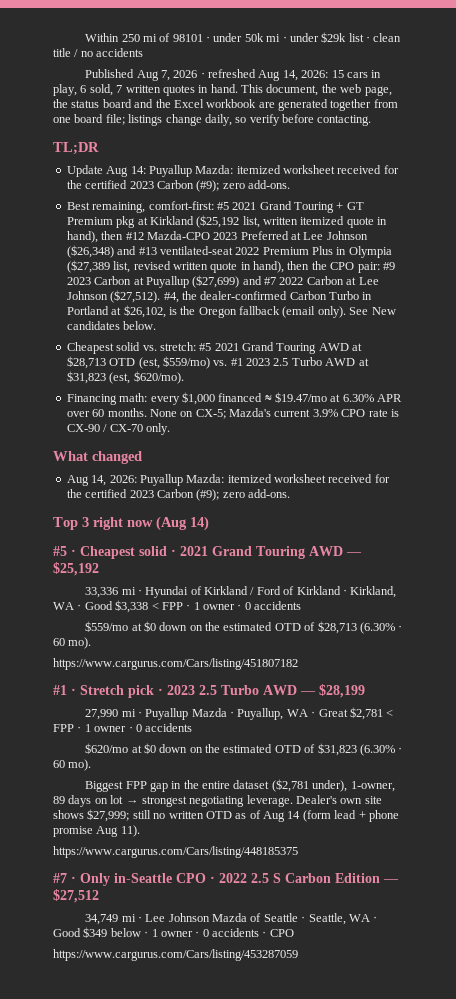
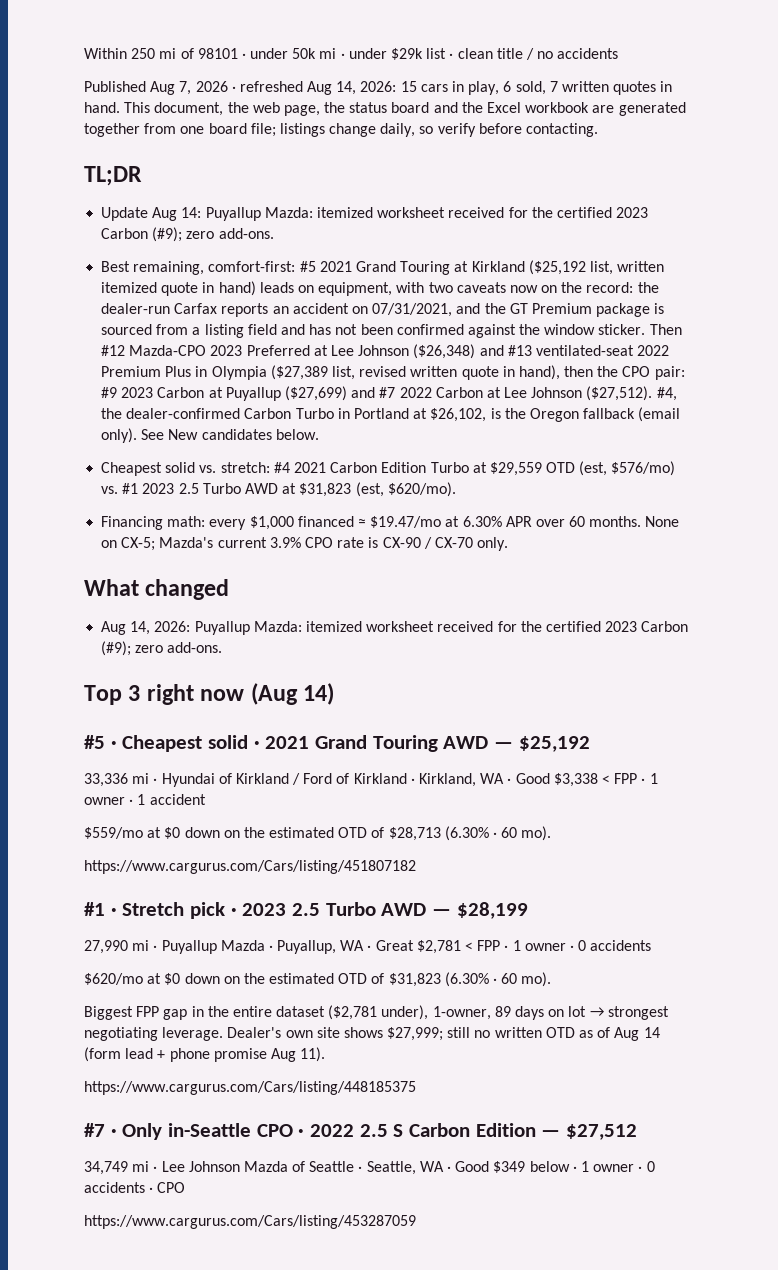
[336,202,364,210] [66,216,136,228] + GT Premium pkg -> (451, 268) none
[66,231,124,243] hand), then -> [218,281,659,296] [101,303,665,317] [101,324,682,338] hand) leads on equipment, with two caveats now on the record: the dealer-run Carfax reports an accident on 07/31/2021, and the GT Premium package is sourced from a listing field and has not been confirmed against the window sticker. Then
[199,342,363,354] [66,356,106,369] #5 2021 Grand Touring AWD at $28,713 -> [273,462,542,476] #4 2021 Carbon Edition Turbo at $29,559
[162,356,210,369] $559/mo) -> [611,461,676,476] $576/mo)
[244,601,302,610] 0 accidents -> [137,794,206,805] 1 accident

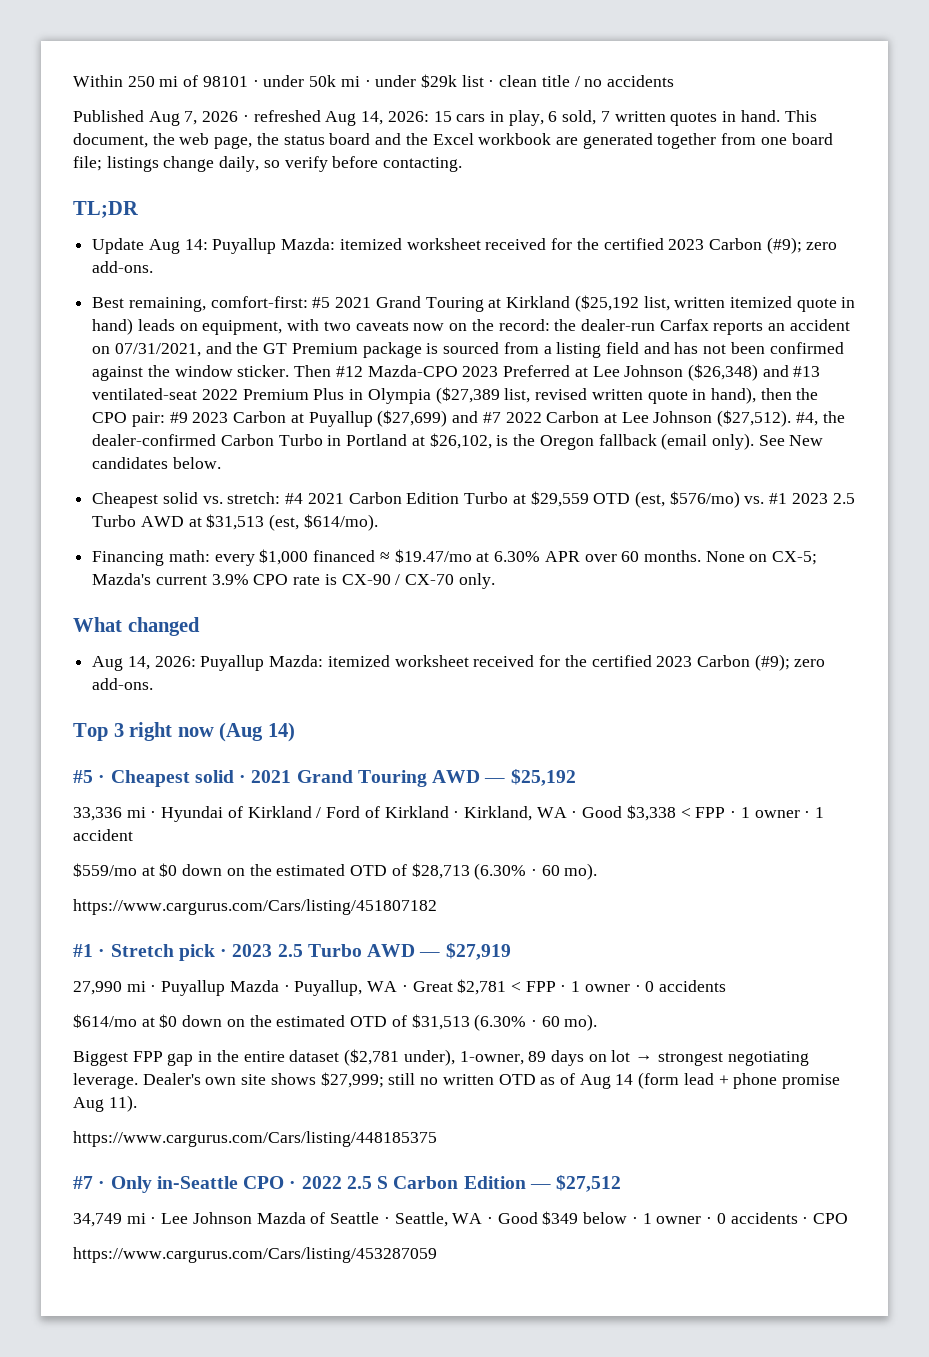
[299,482,456,497] $31,823 (est, $620/mo). -> [206,514,378,531] $31,513 (est, $614/mo).
[456,902,528,919] $28,199 -> [445,943,511,960] $27,919
[84,973,441,987] $620/mo at $0 down on the estimated OTD of $31,823 -> [73,1014,470,1030] $614/mo at $0 down on the estimated OTD of $31,513

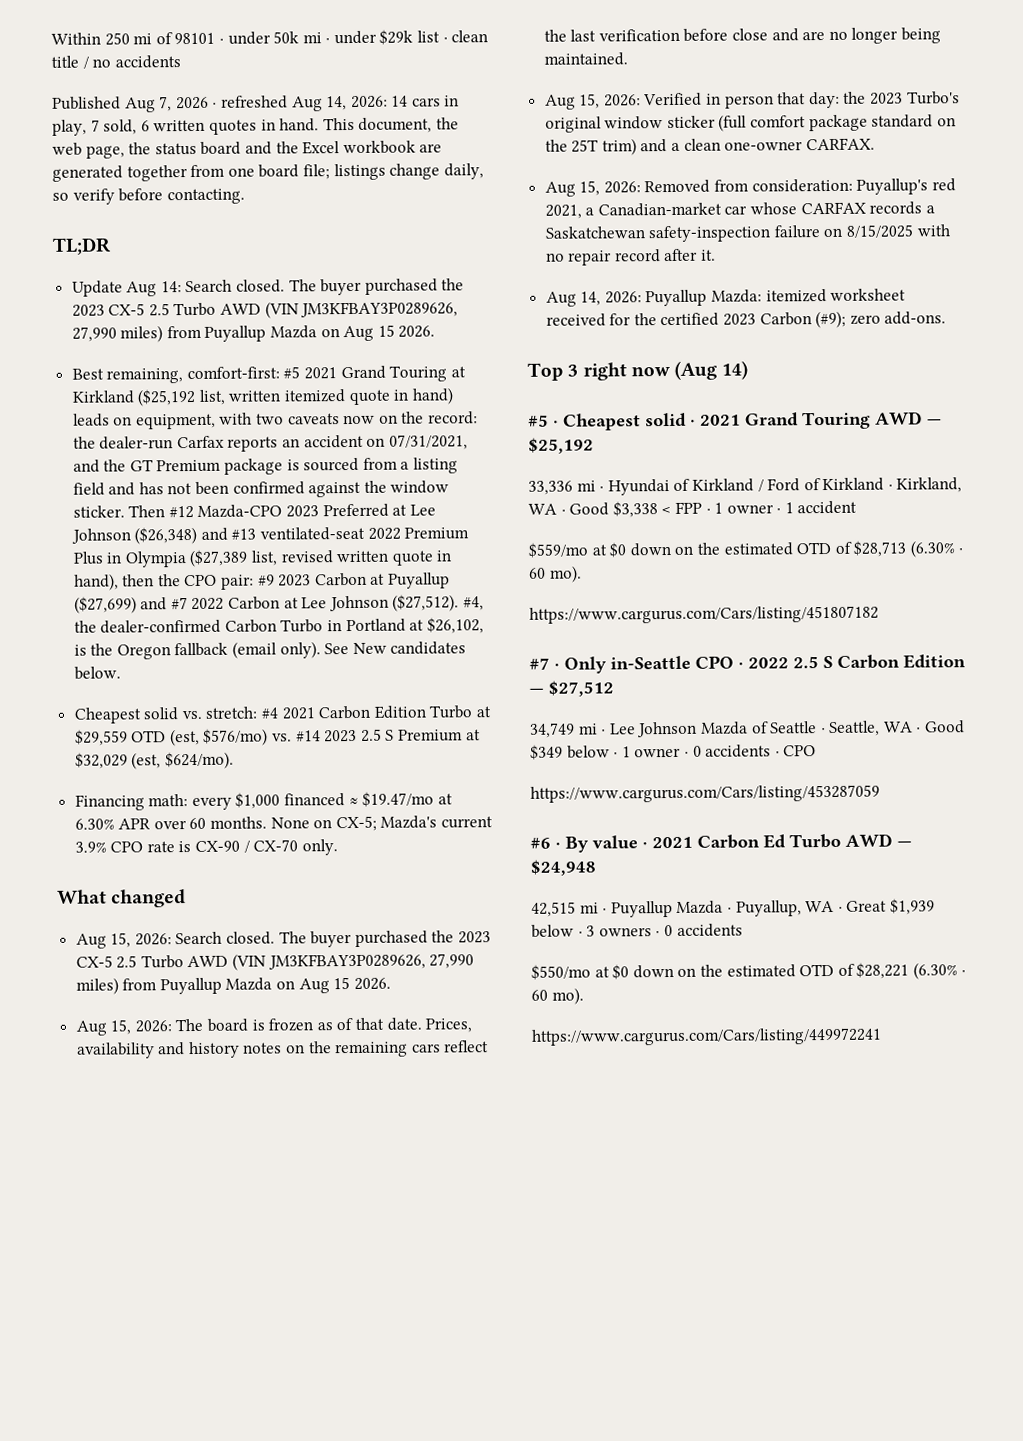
[433,111,452,122] 15 -> [391,95,409,107] 14
[548,110,610,125] 6 sold, 7 -> [90,119,150,135] 7 sold, 6
[212,237,838,254] [92,261,154,273] Puyallup Mazda: itemized worksheet received for the certified 2023 Carbon (#9); zero add-ons. -> [185,278,465,296] [71,301,459,319] [71,324,436,343] Search closed. The buyer purchased the 2023 CX-5 2.5 Turbo AWD (VIN JM3KFBAY3P0289626, 27,990 miles) from Puyallup Mazda on Aug 15 2026.
[769,493,855,504] [92,514,378,531] #1 2023 2.5 Turbo AWD at $31,513 (est, $614/mo). -> [295,728,481,743] [74,751,234,770] #14 2023 2.5 S Premium at $32,029 (est, $624/mo).
(200, 626) none -> [75,930,492,949] [75,953,475,971] [75,977,391,995] [75,1017,473,1036] [76,1040,490,1059] [543,27,942,44] [543,52,628,66] [544,91,960,110] [544,114,956,133] [544,137,875,156] [544,178,956,197] [544,201,935,219] [544,224,950,243] [545,248,717,266] // Aug 15, 2026: Search closed. The buyer purchased the 2023 CX-5 2.5 Turbo AWD (VIN JM3KFBAY3P0289626, 27,990 miles) from Puyallup Mazda on Aug 15 2026. // Aug 15, 2026: The board is frozen as of that date. Prices, availability and history notes on the remaining cars reflect the last verification before close and are no longer being maintained. // Aug 15, 2026: Verified in person that day: the 2023 Turbo's original window sticker (full comfort package standard on the 25T trim) and a clean one-owner CARFAX. // Aug 15, 2026: Removed from consideration: Puyallup's red 2021, a Canadian-market car whose CARFAX records a Saskatchewan safety-inspection failure on 8/15/2025 with no repair record after it.
[73,943,511,961] [73,979,727,996] [73,1014,598,1031] [73,1049,809,1066] [73,1072,841,1089] [73,1095,137,1112] [73,1131,437,1147] // #1 · Stretch pick · 2023 2.5 Turbo AWD — $27,919 // 27,990 mi · Puyallup Mazda · Puyallup, WA · Great $2,781 < FPP · 1 owner · 0 accidents // $614/mo at $0 down on the estimated OTD of $31,513 (6.30% · 60 mo). // Biggest FPP gap in the entire dataset ($2,781 under), 1-owner, 89 days on lot → strongest negotiating leverage. Dealer's own site shows $27,999; still no written OTD as of Aug 14 (form lead + phone promise Aug 11). // https://www.cargurus.com/Cars/listing/448185375 -> (879, 614) none
(437, 1255) none -> [530,833,912,853] [530,859,596,876] [531,898,935,918] [531,923,743,938] [531,962,967,980] [531,987,584,1005] [531,1027,882,1046] // #6 · By value · 2021 Carbon Ed Turbo AWD — $24,948 // 42,515 mi · Puyallup Mazda · Puyallup, WA · Great $1,939 below · 3 owners · 0 accidents // $550/mo at $0 down on the estimated OTD of $28,221 (6.30% · 60 mo). // https://www.cargurus.com/Cars/listing/449972241

